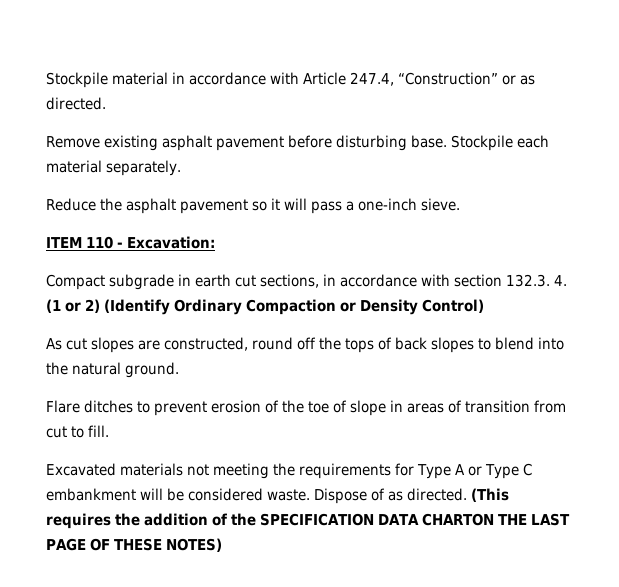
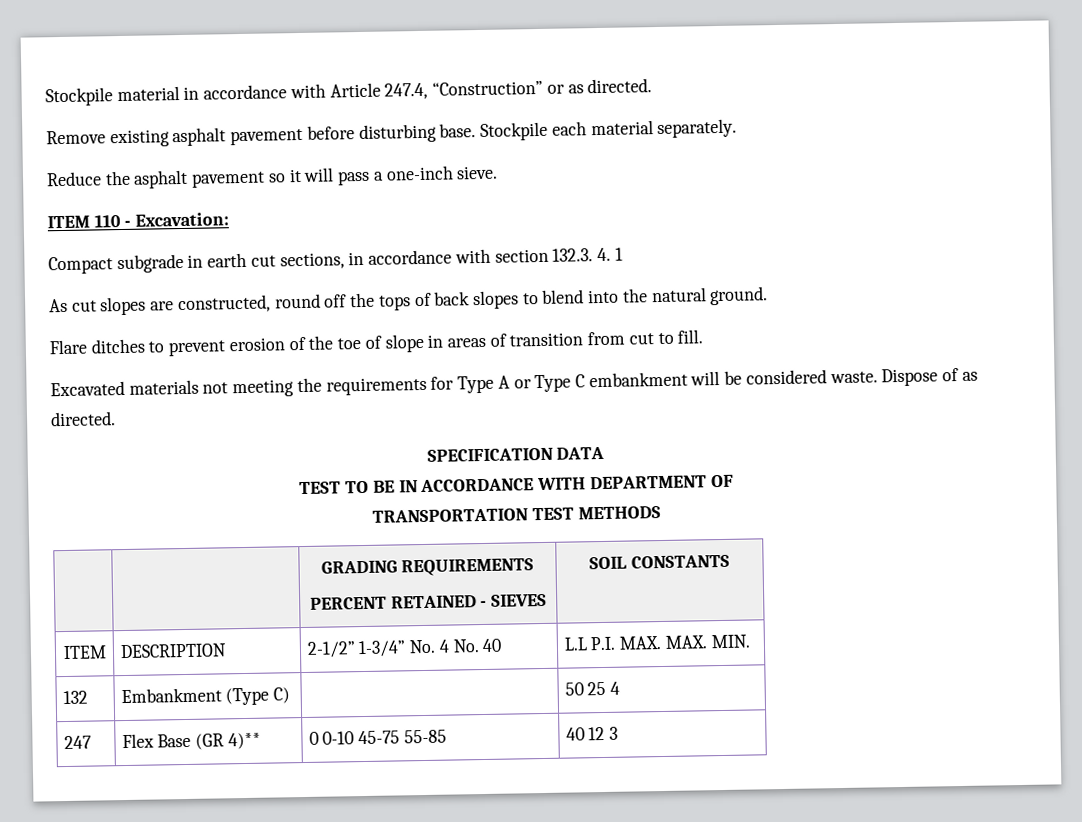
[46,299,484,315] (1 or 2) (Identify Ordinary Compaction or Density Control) -> [614,247,623,261] 1
[471,488,509,502] [46,513,570,529] [46,538,222,552] (This requires the addition of the SPECIFICATION DATA CHARTON THE LAST PAGE OF THESE NOTES) -> [426,446,605,462] [299,474,734,495] [372,506,661,523] [320,558,535,577] [309,593,548,610] [589,554,730,570] [62,645,107,660] [119,643,227,659] [306,638,503,658] [563,634,750,651] [62,690,88,705] [120,687,291,706] [564,681,621,696] [63,735,92,750] [121,732,261,750] [308,729,447,745] [565,726,619,741] // SPECIFICATION DATA // TEST TO BE IN ACCORDANCE WITH DEPARTMENT OF // TRANSPORTATION TEST METHODS // | | GRADING REQUIREMENTS // PERCENT RETAINED - SIEVES | SOIL CONSTANTS // ITEM | DESCRIPTION | 2-1/2” 1-3/4” No. 4 No. 40 | L.L P.I. MAX. MAX. MIN. // 132 | Embankment (Type C) | | 50 25 4 // 247 | Flex Base (GR 4)** | 0 0-10 45-75 55-85 | 40 12 3

